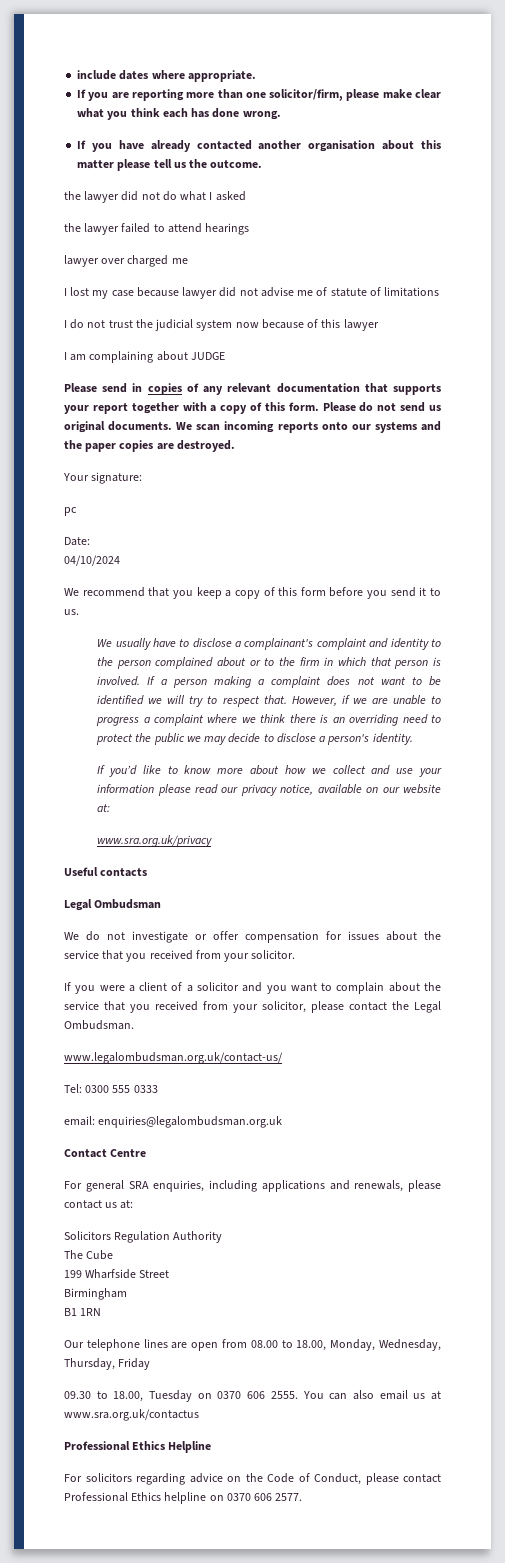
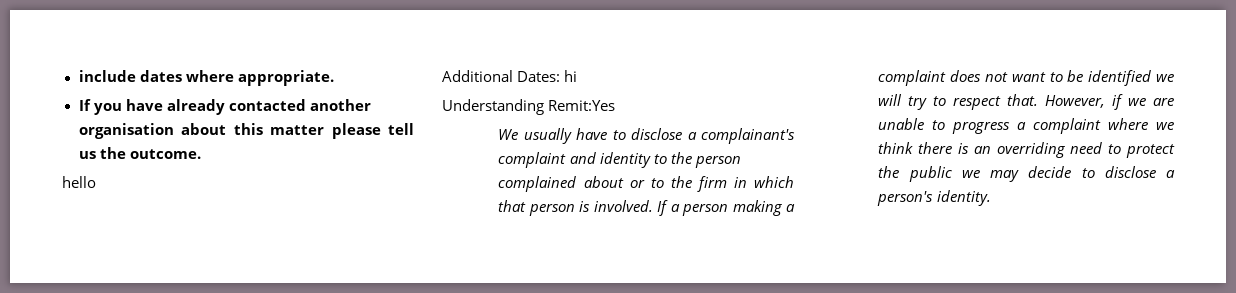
[77,89,441,101] [77,108,281,120] // If you are reporting more than one solicitor/firm, please make clear what you think each has done wrong. -> (334, 78) none
[64,191,246,203] [64,223,250,235] [64,255,188,267] [64,287,440,299] [64,319,379,331] [64,351,225,363] [64,383,441,395] [64,402,442,414] [64,421,441,433] [64,440,235,452] [63,472,143,484] [64,507,77,516] [64,537,90,546] [64,555,120,566] [64,587,442,599] [64,609,79,615] the lawyer did not do what I asked // the lawyer failed to attend hearings // lawyer over charged me // I lost my case because lawyer did not advise me of statute of limitations // I do not trust the judicial system now because of this lawyer // I am complaining about JUDGE // Please send in copies of any relevant documentation that supports your report together with a copy of this form. Please do not send us original documents. We scan incoming reports onto our systems and the paper copies are destroyed. // Your signature: // pc // Date: // 04/10/2024 // We recommend that you keep a copy of this form before you send it to us. -> [62,176,96,188] [442,70,578,82] [442,99,616,115] hello // Additional Dates: hi // Understanding Remit:Yes
[97,765,442,777] [97,784,441,796] [97,804,111,812] [97,835,213,847] [64,867,148,877] [64,899,162,911] [64,931,441,943] [64,950,296,962] [64,982,441,994] [64,1001,441,1013] [64,1020,134,1030] [64,1052,283,1064] [64,1084,158,1093] [64,1116,283,1128] [64,1149,147,1158] [64,1180,441,1192] [64,1200,134,1209] [64,1231,223,1243] [64,1250,114,1260] [64,1269,170,1279] [64,1288,127,1300] [64,1308,102,1316] [64,1339,441,1351] [64,1358,151,1370] [64,1390,441,1402] [64,1409,199,1421] [64,1441,212,1453] [64,1473,441,1485] [64,1492,303,1504] // If you’d like to know more about how we collect and use your information please read our privacy notice, available on our website at: // www.sra.org.uk/privacy // Useful contacts // Legal Ombudsman // We do not investigate or offer compensation for issues about the service that you received from your solicitor. // If you were a client of a solicitor and you want to complain about the service that you received from your solicitor, please contact the Legal Ombudsman. // www.legalombudsman.org.uk/contact-us/ // Tel: 0300 555 0333 // email: enquiries@legalombudsman.org.uk // Contact Centre // For general SRA enquiries, including applications and renewals, please contact us at: // Solicitors Regulation Authority // The Cube // 199 Wharfside Street // Birmingham // B1 1RN // Our telephone lines are open from 08.00 to 18.00, Monday, Wednesday, Thursday, Friday // 09.30 to 18.00, Tuesday on 0370 606 2555. You can also email us at www.sra.org.uk/contactus // Professional Ethics Helpline // For solicitors regarding advice on the Code of Conduct, please contact Professional Ethics helpline on 0370 606 2577. -> (991, 198) none

